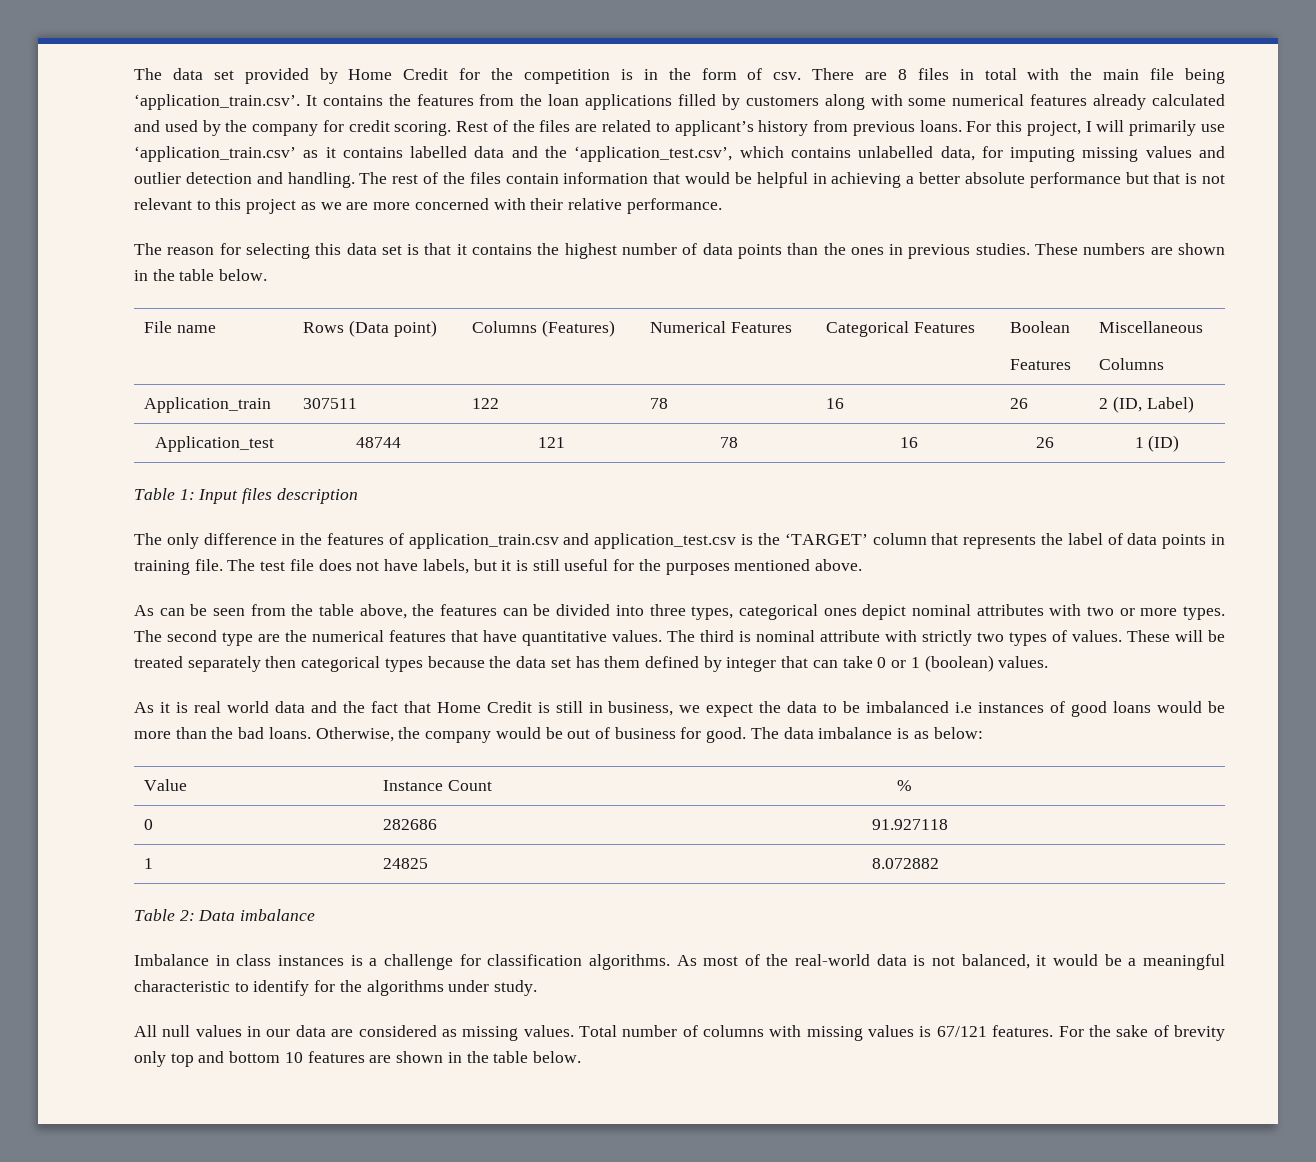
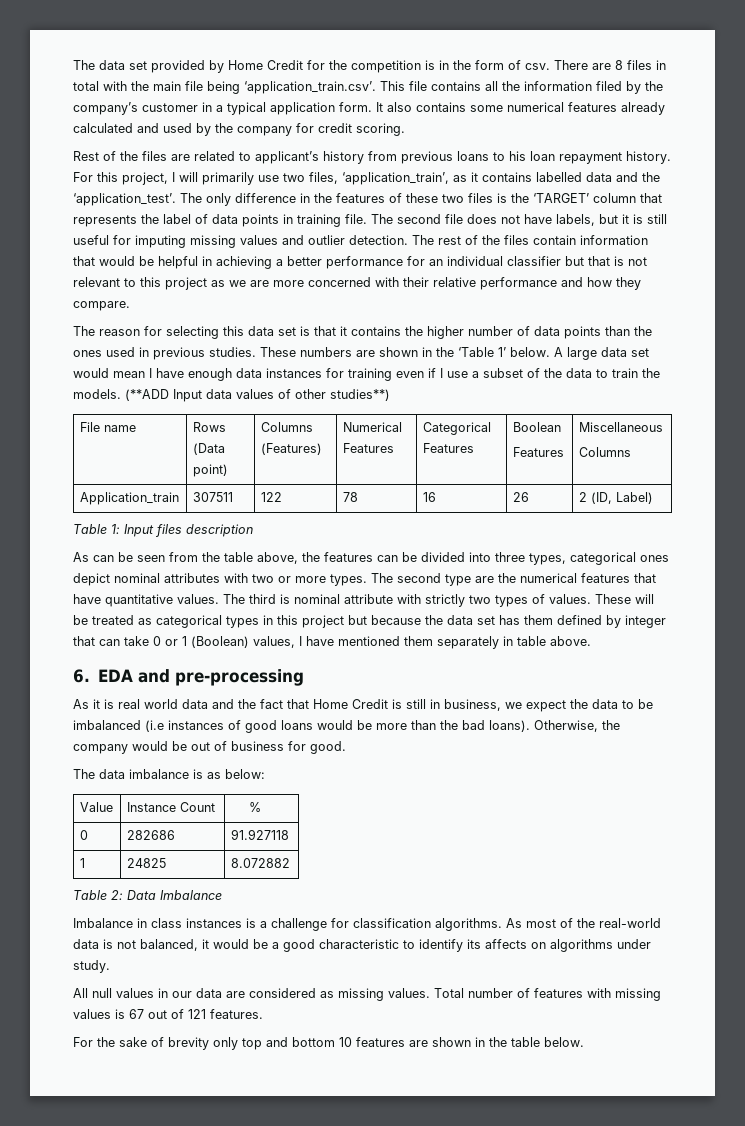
[305,94,903,110] It contains the features from the loan applications filled by customers along with -> [380,81,663,94] [73,102,466,115] This file contains all the information filed by the company’s customer in a typical application form. It also contains
(452, 128) none -> (405, 129) //
[919,120,962,132] loans. -> [457,151,671,164] loans to his loan repayment history.
[134,146,296,162] ‘application_train.csv’ -> [283,172,449,185] two files, ‘application_train’,
[574,146,975,162] ‘application_test.csv’, which contains unlabelled data, -> [73,193,662,206] [73,214,667,227] [73,235,109,245] ‘application_test’. The only difference in the features of these two files is the ‘TARGET’ column that represents the label of data points in training file. The second file does not have labels, but it is still useful
[185,172,355,188] detection and handling. -> [349,235,408,245] detection.
[964,172,1121,188] absolute performance -> [326,256,561,269] performance for an individual classifier
[626,198,722,214] performance. -> [480,277,641,290] [73,301,130,311] performance and how they compare.
[564,243,617,259] highest -> [427,326,464,339] higher
(884, 251) none -> [106,347,135,357] used
[179,269,268,281] table below. -> [458,347,649,360] [73,368,660,381] [73,389,390,402] ‘Table 1’ below. A large data set would mean I have enough data instances for training even if I use a subset of the data to train the models. (**ADD Input data values of other studies**)
[154,436,274,452] [355,437,401,448] [538,437,565,448] [719,437,738,448] [899,437,918,448] [1036,437,1054,448] [1134,435,1180,452] // Application_test | 48744 | 121 | 78 | 16 | 26 | 1 (ID) -> (653, 498) none
[134,533,1226,549] [134,559,863,575] // The only difference in the features of application_train.csv and application_test.csv is the ‘TARGET’ column that represents the label of data points in training file. The test file does not have labels, but it is still useful for the purposes mentioned above. -> (253, 530) none
[187,656,423,672] separately then categorical types -> [138,615,367,628] as categorical types in this project but
[924,655,1049,672] (boolean) values. -> [191,636,591,649] [73,669,304,686] (Boolean) values, I have mentioned them separately in table above. // 6. EDA and pre-processing
[955,702,973,713] i.e -> [145,720,164,732] (i.e
[268,727,311,739] loans. -> [489,720,530,732] loans).
(747, 735) none -> (346, 747) //
[240,909,316,921] imbalance -> [160,890,222,900] Imbalance
[1143,954,1226,970] meaningful -> [283,939,315,952] good
[314,980,362,992] for the -> [467,939,546,949] its affects on
[703,1025,765,1037] columns -> [534,988,583,998] features
[936,1026,987,1037] 67/121 -> [129,1009,206,1019] 67 out of 121
(1054, 1031) none -> (263, 1014) //

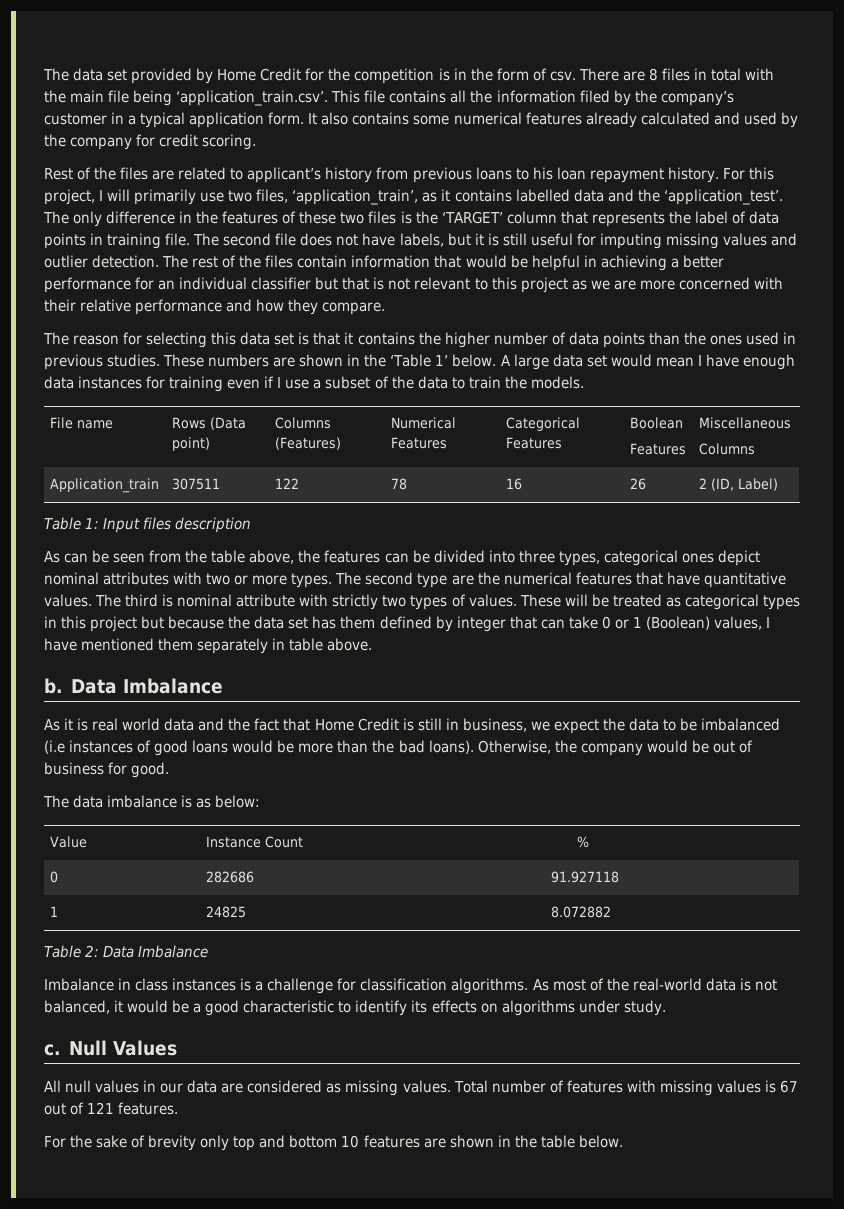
[125,389,390,402] (**ADD Input data values of other studies**) -> (584, 382) none
[73,669,304,686] 6. EDA and pre-processing -> [44,678,223,694] b. Data Imbalance
[485,939,527,949] affects -> [431,1000,477,1013] effects
(110, 966) none -> [44,1040,178,1056] // c. Null Values

